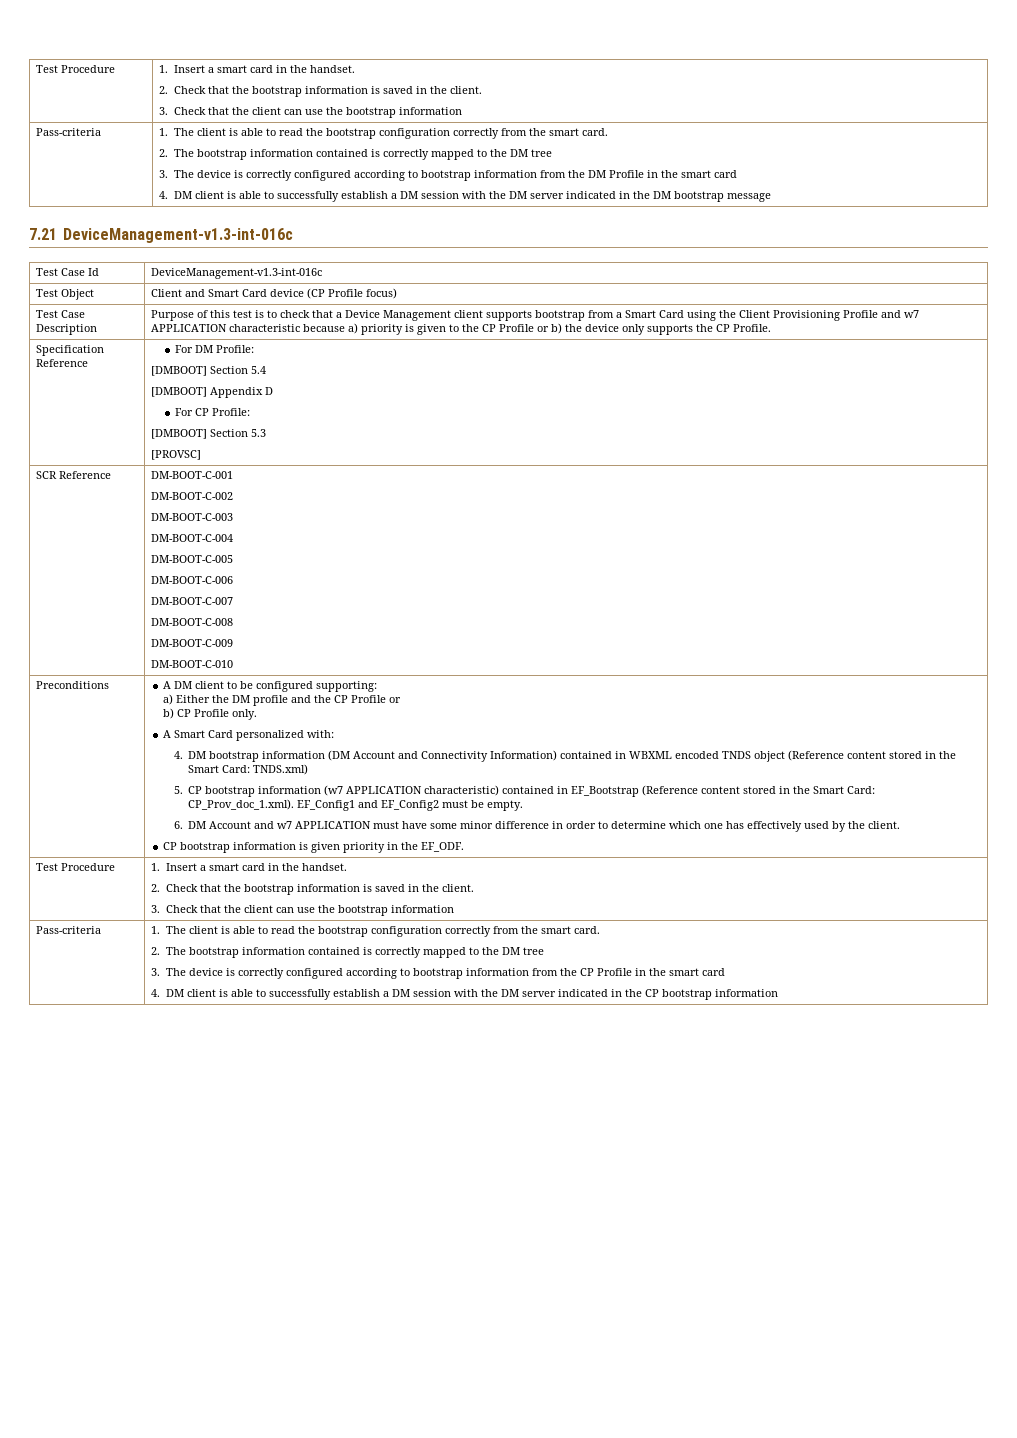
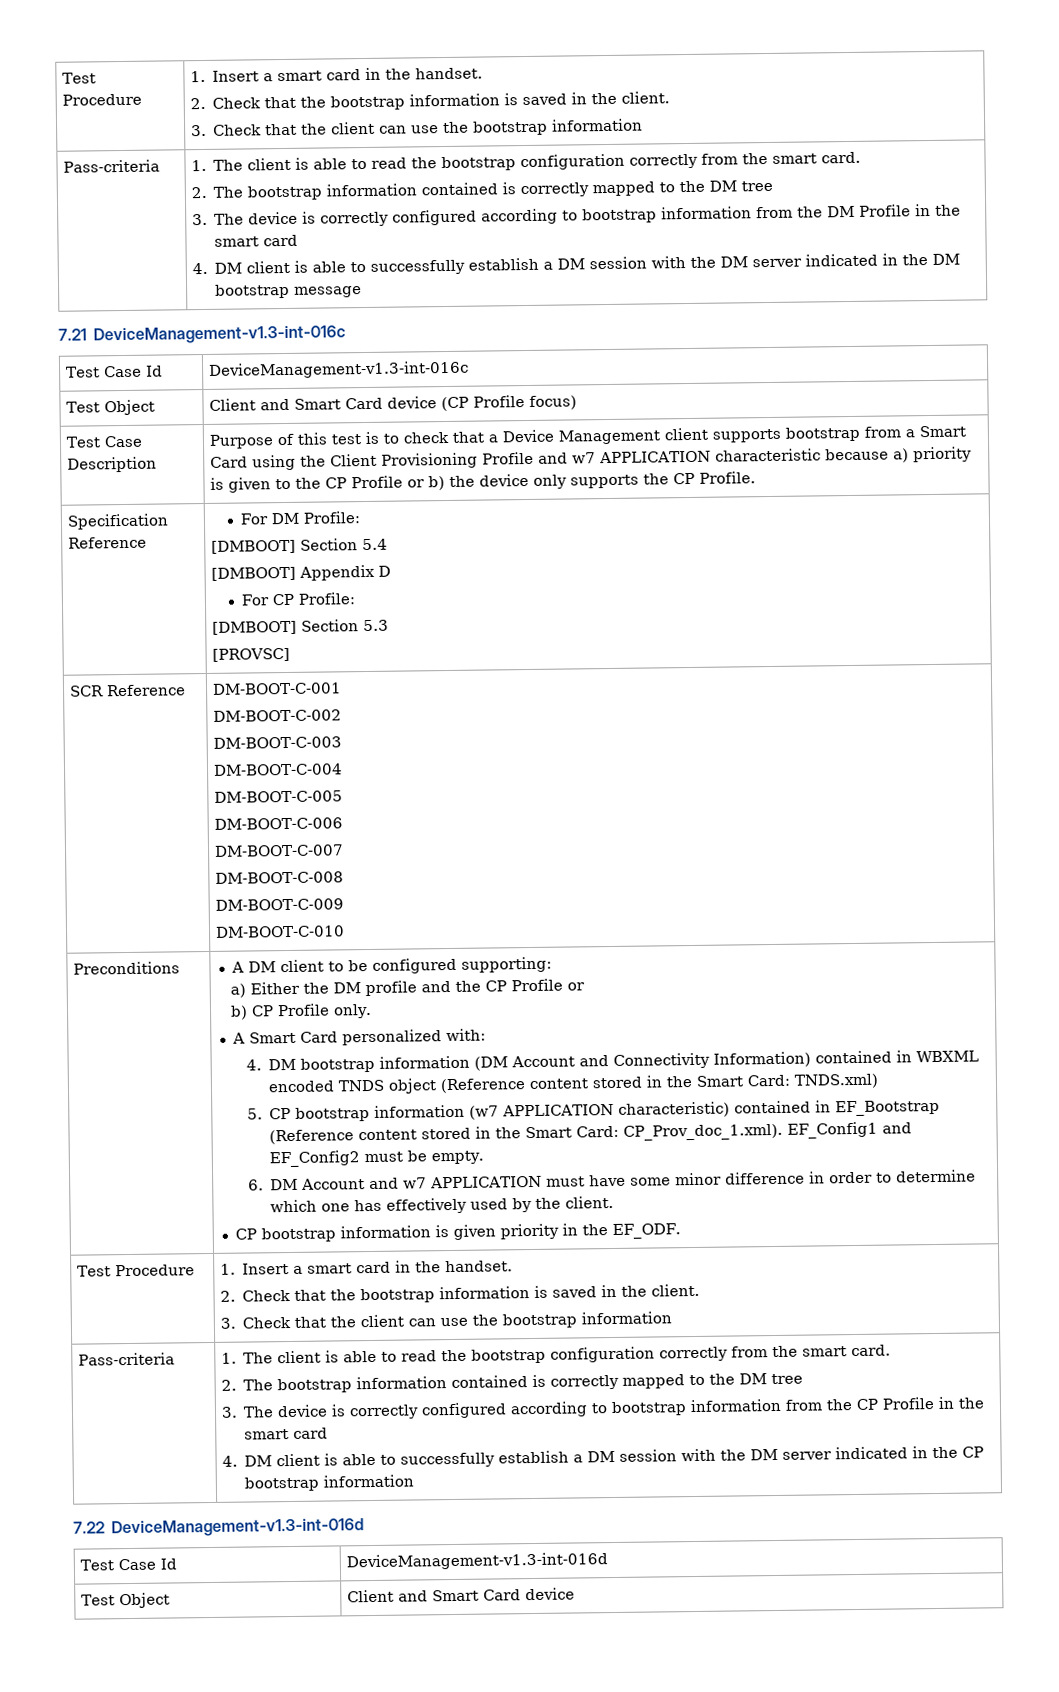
(778, 993) none -> [73,1518,365,1538] [80,1558,178,1571] [346,1552,609,1571] [81,1592,171,1609] [347,1587,576,1603] // 7.22 DeviceManagement-v1.3-int-016d // Test Case Id | DeviceManagement-v1.3-int-016d // Test Object | Client and Smart Card device

